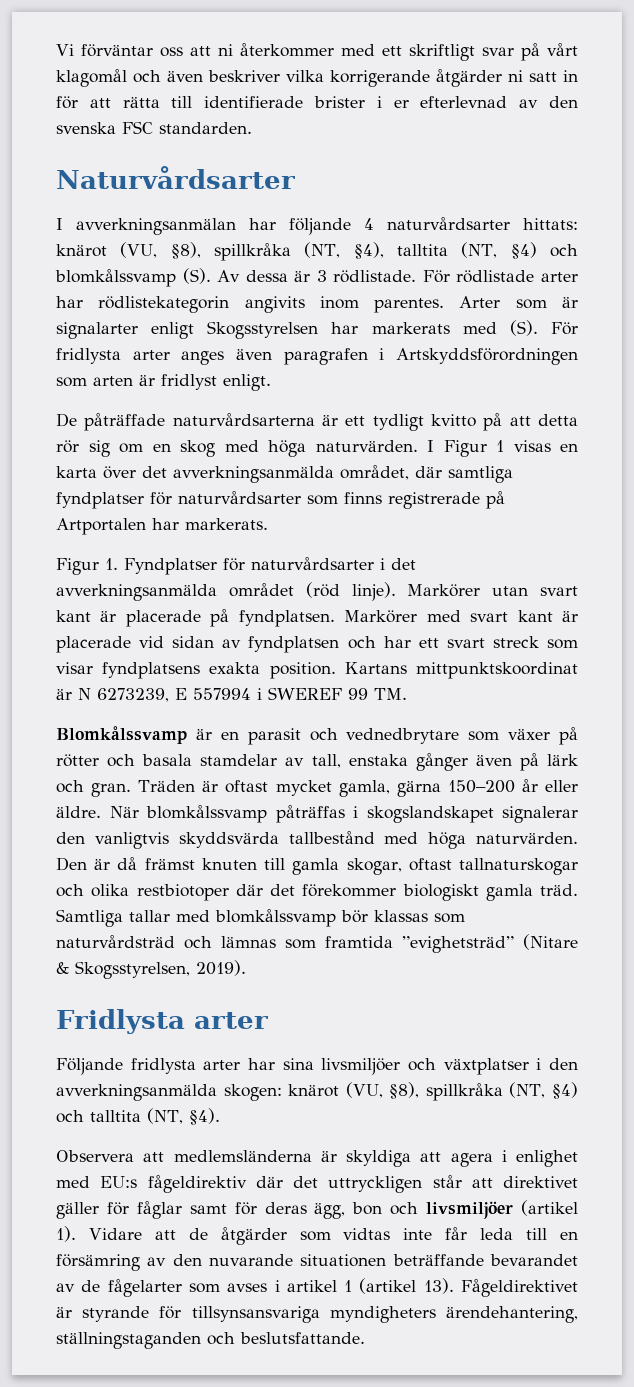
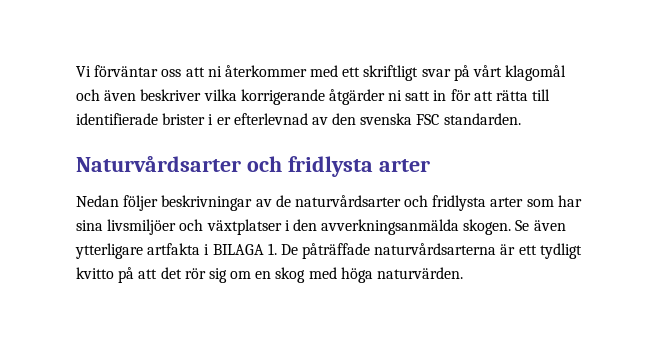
[56,217,578,235] [56,242,578,261] [55,268,578,287] [56,296,578,313] [56,320,579,339] [56,348,578,365] [56,374,271,391] // I avverkningsanmälan har följande 4 naturvårdsarter hittats: knärot (VU, §8), spillkråka (NT, §4), talltita (NT, §4) och blomkålssvamp (S). Av dessa är 3 rödlistade. För rödlistade arter har rödlistekategorin angivits inom parentes. Arter som är signalarter enligt Skogsstyrelsen har markerats med (S). För fridlysta arter anges även paragrafen i Artskyddsförordningen som arten är fridlyst enligt. // -> [246,156,430,177] [76,195,582,211] [76,219,566,235] [75,243,277,259] och fridlysta arter // Nedan följer beskrivningar av de naturvårdsarter och fridlysta arter som har sina livsmiljöer och växtplatser i den avverkningsanmälda skogen. Se även ytterligare artfakta i BILAGA 1.
[537,414,578,426] detta -> [160,267,182,279] det
[427,440,578,457] [56,465,513,483] [56,491,505,509] [56,518,268,535] [56,557,416,575] [56,582,578,601] [56,609,579,627] [56,636,579,653] [56,662,578,679] [56,687,407,702] [56,726,578,745] [56,753,579,771] [56,779,578,797] [56,805,578,823] [56,831,578,849] [56,857,578,875] [56,884,578,901] [56,909,465,927] [56,934,578,953] [56,960,246,979] [56,1009,268,1034] [56,1058,578,1075] [56,1082,578,1101] [56,1108,220,1125] [56,1150,578,1167] [56,1175,578,1193] [56,1200,578,1219] [56,1226,579,1245] [56,1254,578,1271] [56,1278,579,1297] [56,1306,578,1323] [56,1332,365,1349] I Figur 1 visas en karta över det avverkningsanmälda området, där samtliga fyndplatser för naturvårdsarter som finns registrerade på Artportalen har markerats. // Figur 1. Fyndplatser för naturvårdsarter i det avverkningsanmälda området (röd linje). Markörer utan svart kant är placerade på fyndplatsen. Markörer med svart kant är placerade vid sidan av fyndplatsen och har ett svart streck som visar fyndplatsens exakta position. Kartans mittpunktskoordinat är N 6273239, E 557994 i SWEREF 99 TM. // Blomkålssvamp är en parasit och vednedbrytare som växer på rötter och basala stamdelar av tall, enstaka gånger även på lärk och gran. Träden är oftast mycket gamla, gärna 150–200 år eller äldre. När blomkålssvamp påträffas i skogslandskapet signalerar den vanligtvis skyddsvärda tallbestånd med höga naturvärden. Den är då främst knuten till gamla skogar, oftast tallnaturskogar och olika restbiotoper där det förekommer biologiskt gamla träd. Samtliga tallar med blomkålssvamp bör klassas som naturvårdsträd och lämnas som framtida ”evighetsträd” (Nitare & Skogsstyrelsen, 2019). // Fridlysta arter // Följande fridlysta arter har sina livsmiljöer och växtplatser i den avverkningsanmälda skogen: knärot (VU, §8), spillkråka (NT, §4) och talltita (NT, §4). // Observera att medlemsländerna är skyldiga att agera i enlighet med EU:s fågeldirektiv där det uttryckligen står att direktivet gäller för fåglar samt för deras ägg, bon och livsmiljöer (artikel 1). Vidare att de åtgärder som vidtas inte får leda till en försämring av den nuvarande situationen beträffande bevarandet av de fågelarter som avses i artikel 1 (artikel 13). Fågeldirektivet är styrande för tillsynsansvariga myndigheters ärendehantering, ställningstaganden och beslutsfattande. -> (464, 273) none

